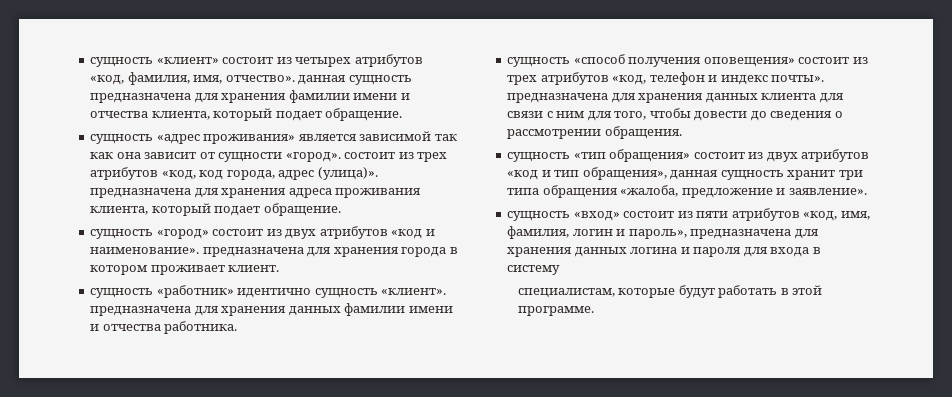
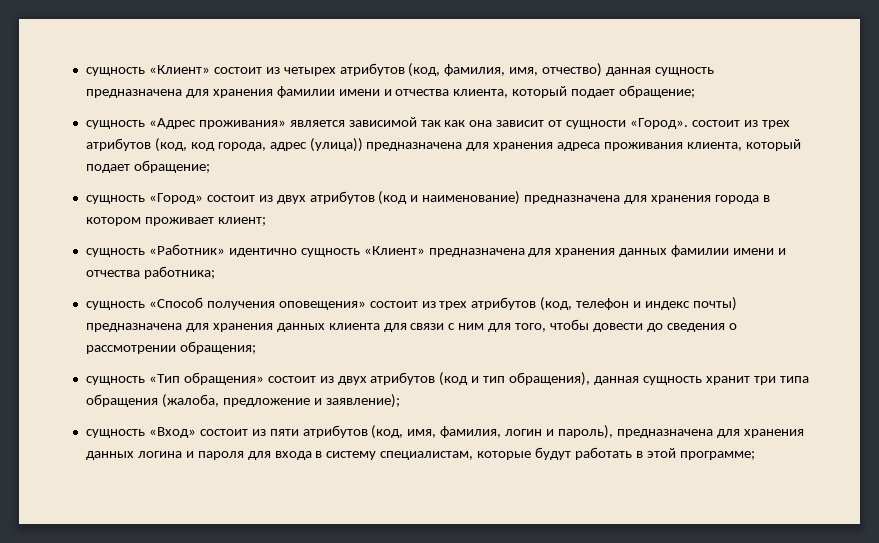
[90,57,219,67] сущность «клиент» -> [85,65,210,76] сущность «Клиент»
[90,75,125,85] «код, -> [408,63,441,77] (код,
[225,75,295,82] отчество». -> [542,63,603,77] отчество)
[325,108,403,121] [90,134,200,144] обращение. // сущность «адрес -> [619,85,696,98] [85,118,196,129] обращение; // сущность «Адрес
[285,152,448,162] [90,167,196,180] «город». состоит из трех атрибутов «код, -> [630,118,790,129] [85,138,187,152] «Город». состоит из трех атрибутов (код,
[317,167,378,180] (улица)». -> [309,138,363,152] (улица))
[263,203,341,216] [90,226,435,239] [90,247,200,254] обращение. // сущность «город» состоит из двух атрибутов «код и наименование». -> [133,160,210,173] [85,191,521,205] обращение; // сущность «Город» состоит из двух атрибутов (код и наименование)
[228,265,280,272] [90,285,234,298] клиент. // сущность «работник» -> [217,217,266,226] [85,244,225,257] клиент; // сущность «Работник»
[381,288,447,295] «клиент». -> [363,246,425,255] «Клиент»
[164,321,238,334] [507,54,625,67] работника. // сущность «способ -> [143,266,215,279] [85,297,203,310] работника; // сущность «Способ
[612,75,647,85] «код, -> [540,297,573,311] (код,
[771,75,825,82] почты». -> [692,297,737,311] почты)
[604,126,682,139] [507,152,606,162] обращения. // сущность «тип -> [179,341,256,354] [85,374,180,385] обращения; // сущность «Тип
[507,170,539,180] «код -> [439,372,469,386] (код
[582,167,667,180] обращения», -> [509,372,591,386] обращения),
[620,185,679,197] «жалоба, -> [161,394,219,408] (жалоба,
[788,188,867,195] [507,211,620,221] заявление». // сущность «вход» -> [325,394,400,408] [85,427,196,438] заявление); // сущность «Вход»
[803,211,838,221] «код, -> [371,425,404,439] (код,
[628,229,687,239] пароль», -> [558,425,614,439] пароль),
(561, 270) // -> (377, 455) none
[517,306,594,316] программе. -> [679,451,755,460] программе;

